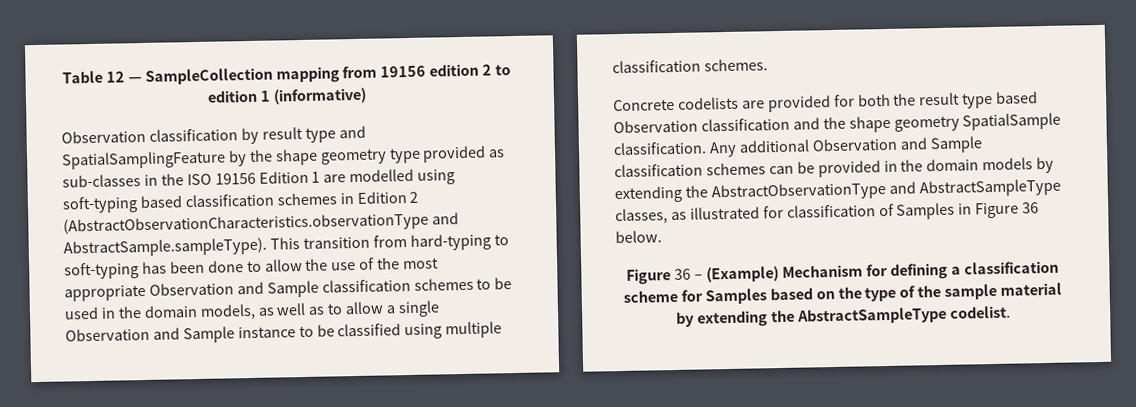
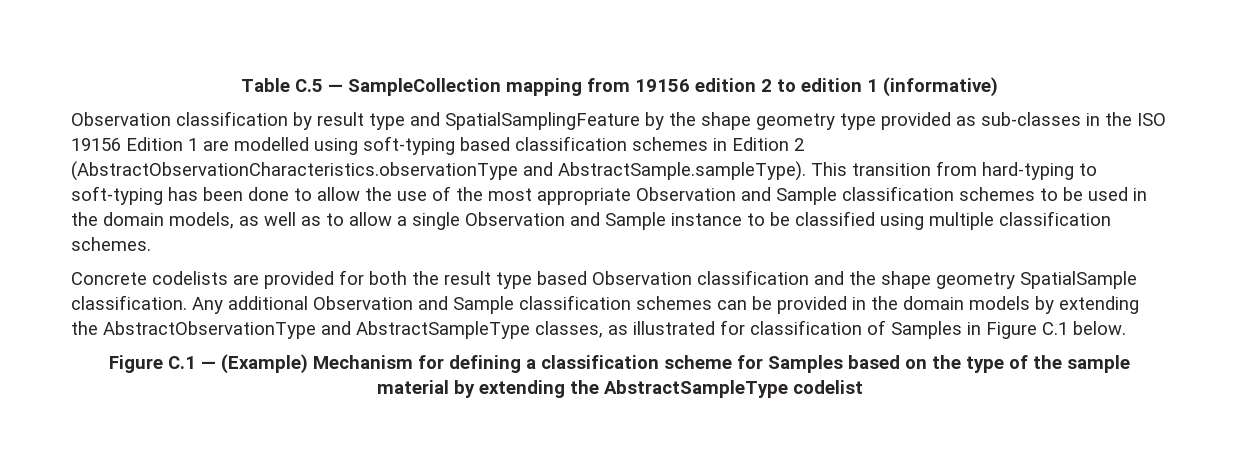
[105,71,125,83] 12 -> [295,79,323,92] C.5
[1022,202,1040,214] 36 -> [1042,322,1068,335] C.1
[674,268,704,281] 36 – -> [168,356,216,369] C.1 —
[949,305,1011,319] codelist. -> [792,380,863,394] codelist

